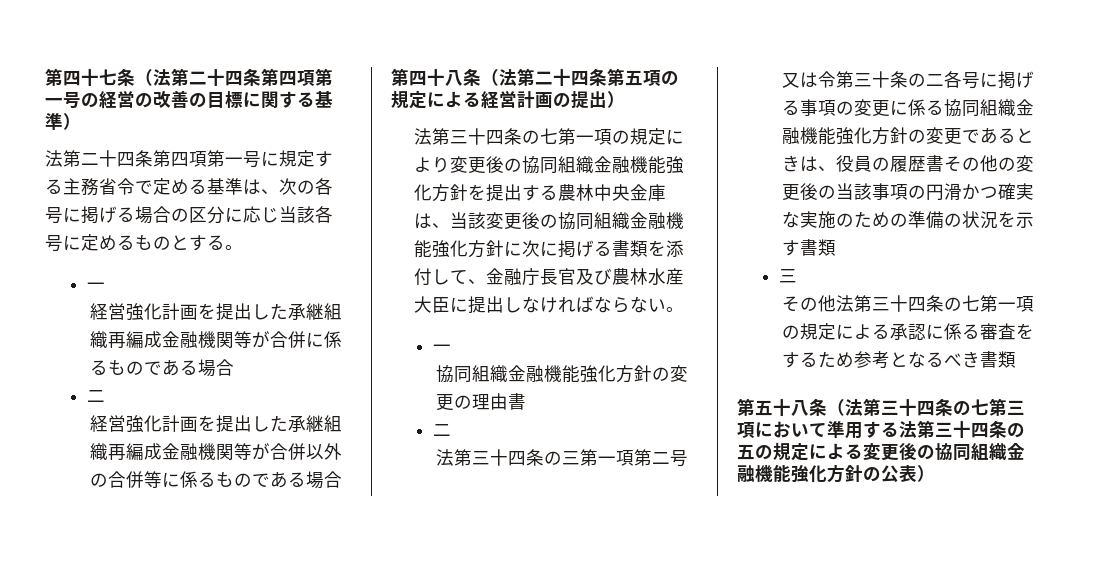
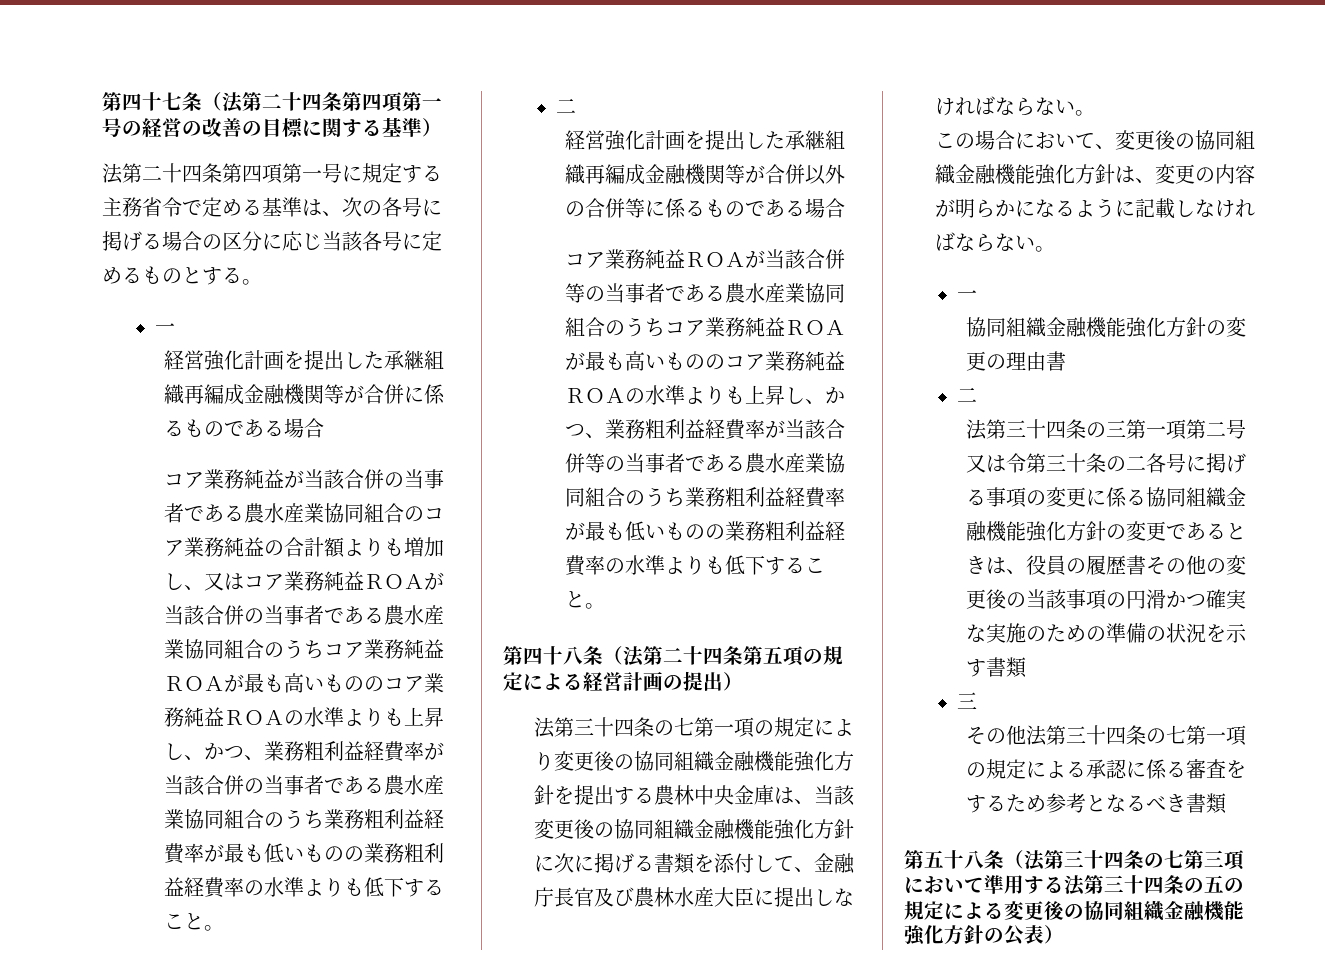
(235, 367) none -> [163,469,444,490] [163,503,444,523] [163,537,444,558] [163,571,444,591] [163,605,444,626] [163,639,444,659] [163,673,444,693] [163,707,444,727] [163,741,444,762] [163,775,444,796] [163,809,444,829] [163,843,444,864] [163,877,444,898] [163,913,224,931] // コア業務純益が当該合併の当事者である農水産業協同組合のコア業務純益の合計額よりも増加し、又はコア業務純益ＲＯＡが当該合併の当事者である農水産業協同組合のうちコア業務純益ＲＯＡが最も高いもののコア業務純益ＲＯＡの水準よりも上昇し、かつ、業務粗利益経費率が当該合併の当事者である農水産業協同組合のうち業務粗利益経費率が最も低いものの業務粗利益経費率の水準よりも低下すること。
(343, 479) none -> [564,249,845,270] [564,283,845,303] [564,317,845,337] [564,351,845,371] [564,385,845,405] [564,419,845,440] [564,453,845,473] [564,487,845,508] [564,521,845,541] [564,555,825,576] [564,591,605,609] // コア業務純益ＲＯＡが当該合併等の当事者である農水産業協同組合のうちコア業務純益ＲＯＡが最も高いもののコア業務純益ＲＯＡの水準よりも上昇し、かつ、業務粗利益経費率が当該合併等の当事者である農水産業協同組合のうち業務粗利益経費率が最も低いものの業務粗利益経費率の水準よりも低下すること。
(684, 309) none -> [934,130,1255,150] [934,164,1255,185] [934,198,1255,219] [934,232,1055,252] // この場合において、変更後の協同組織金融機能強化方針は、変更の内容が明らかになるように記載しなければならない。

